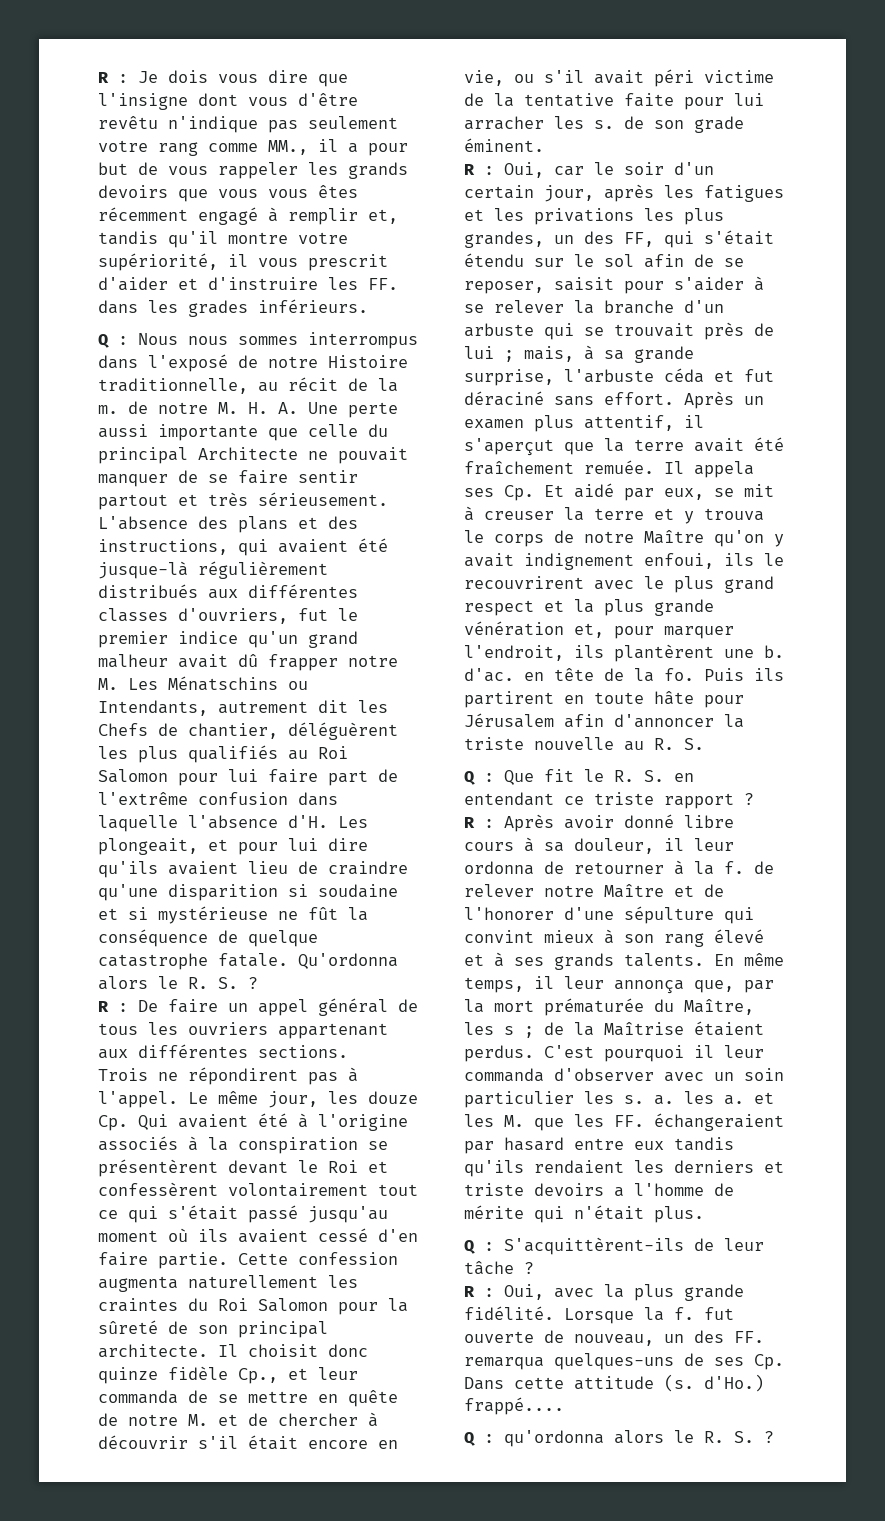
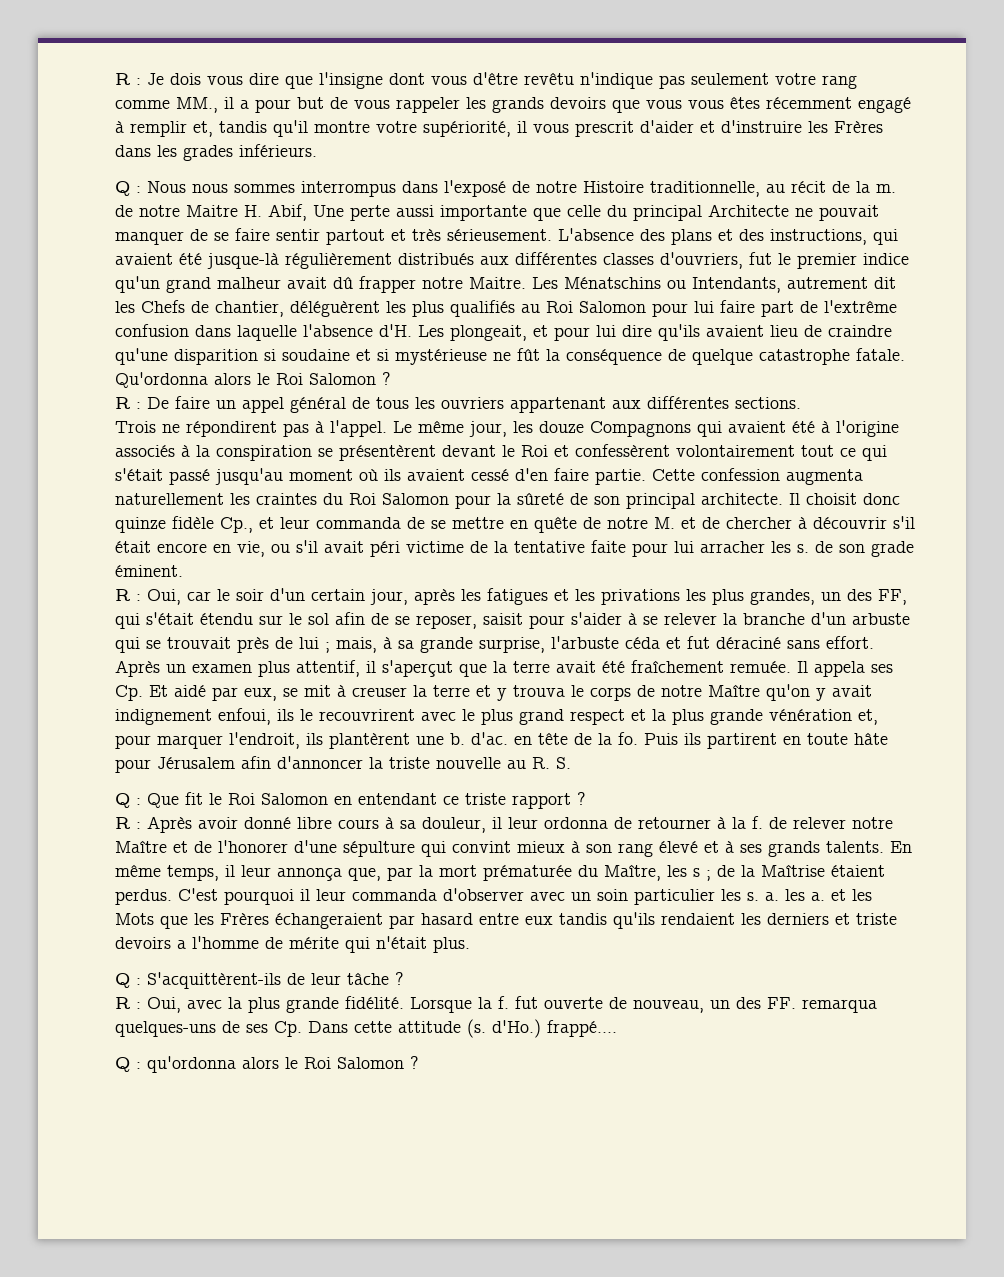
[368,278,398,290] FF. -> [834,121,883,133] Frères
[218,402,298,414] M. H. A. -> [186,204,307,221] Maitre H. Abif,
[98,678,118,690] M. -> [469,277,526,289] Maitre.
[188,977,238,989] R. S. -> [276,373,376,385] Roi Salomon
[98,1114,168,1131] Cp. Qui -> [590,421,722,437] Compagnons qui
[614,770,664,782] R. S. -> [228,793,328,805] Roi Salomon
[504,1115,524,1127] M. -> [115,913,154,925] Mots
[614,1115,644,1127] FF. -> [220,913,269,925] Frères
[704,1431,754,1443] R. S. -> [304,1057,404,1069] Roi Salomon

